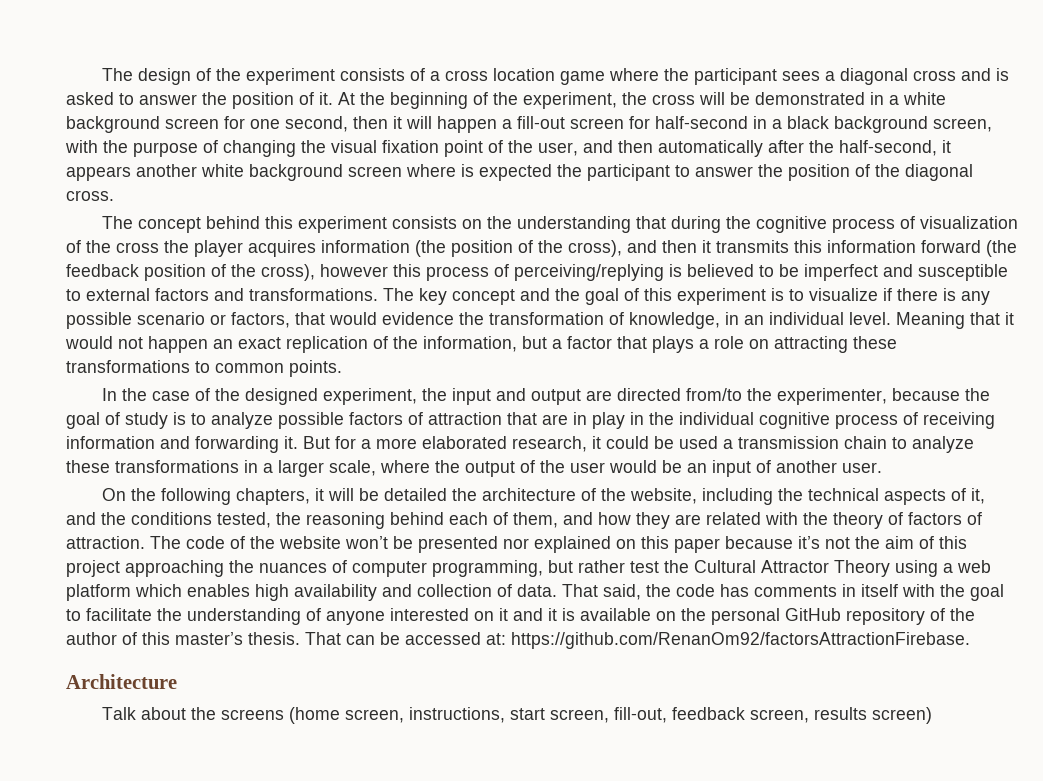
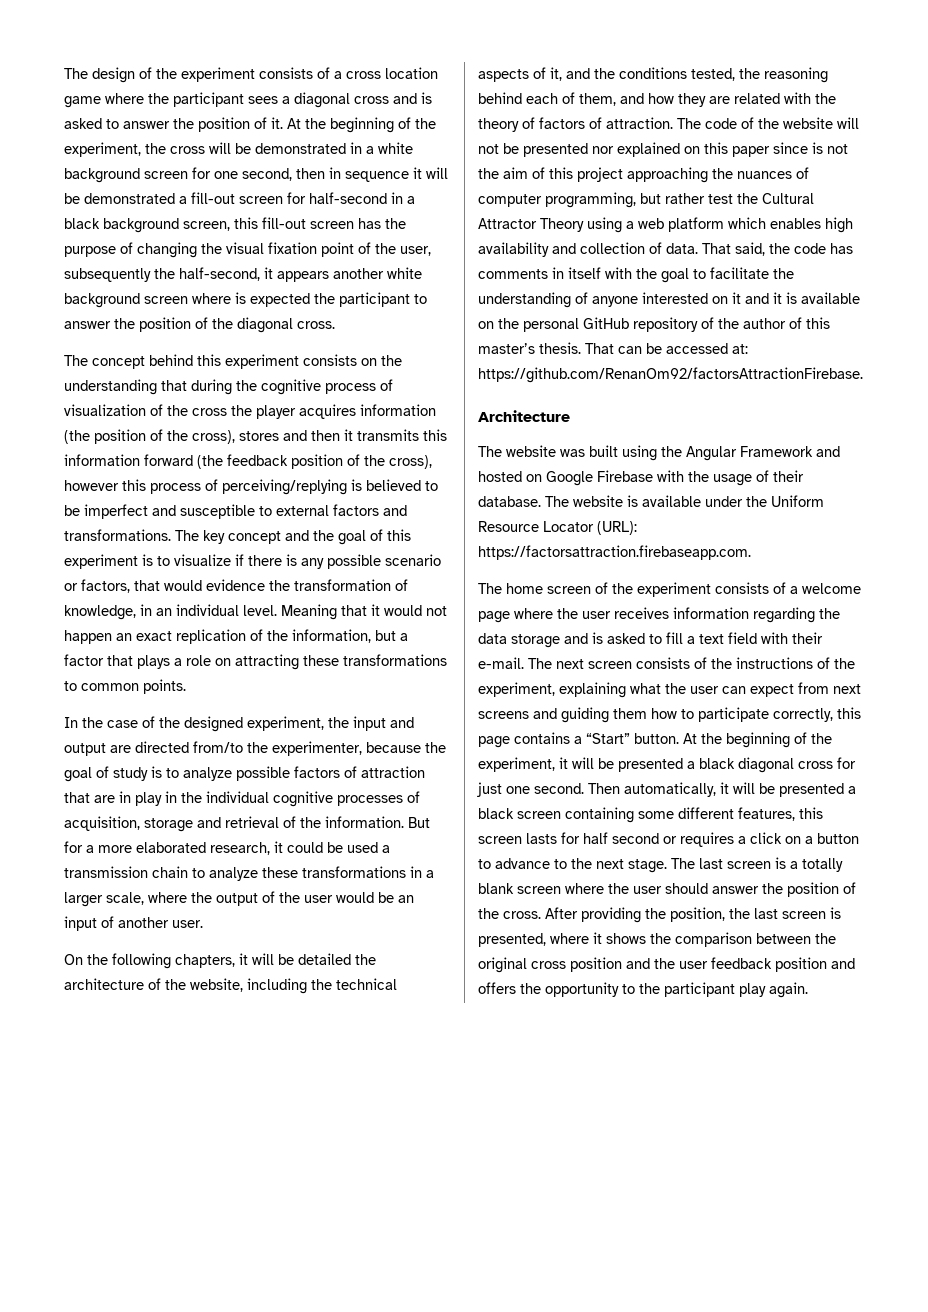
[393,116,497,133] it will happen -> [329,167,448,182] [64,193,175,204] in sequence it will be demonstrated
[65,140,98,153] with -> [234,217,381,229] this fill-out screen has
[583,140,804,157] and then automatically after -> [64,268,151,282] subsequently
(622, 248) none -> [239,431,279,441] stores
[835,412,995,429] [66,436,298,453] process of receiving information and forwarding it. -> [337,791,420,806] [64,816,404,832] processes of acquisition, storage and retrieval of the information.
[345,536,388,549] won’t -> [837,117,859,129] [478,144,499,154] will not
[725,536,820,549] because it’s -> [773,142,823,154] since is
[102,707,933,724] Talk about the screens (home screen, instructions, start screen, fill-out, feedback screen, results screen) -> [478,445,840,461] [478,470,804,486] [478,495,824,507] [478,521,637,535] [478,545,751,560] [478,582,861,597] [478,607,840,623] [478,632,823,648] [478,657,855,669] [478,682,861,698] [478,707,861,723] [478,732,832,748] [478,757,856,773] [477,782,856,797] [478,807,823,823] [478,832,859,847] [478,857,843,873] [478,882,856,897] [478,907,841,923] [478,932,836,947] [478,957,855,973] [478,982,808,998] The website was built using the Angular Framework and hosted on Google Firebase with the usage of their database. The website is available under the Uniform Resource Locator (URL): https://factorsattraction.firebaseapp.com. // The home screen of the experiment consists of a welcome page where the user receives information regarding the data storage and is asked to fill a text field with their e-mail. The next screen consists of the instructions of the experiment, explaining what the user can expect from next screens and guiding them how to participate correctly, this page contains a “Start” button. At the beginning of the experiment, it will be presented a black diagonal cross for just one second. Then automatically, it will be presented a black screen containing some different features, this screen lasts for half second or requires a click on a button to advance to the next stage. The last screen is a totally blank screen where the user should answer the position of the cross. After providing the position, the last screen is presented, where it shows the comparison between the original cross position and the user feedback position and offers the opportunity to the participant play again.

